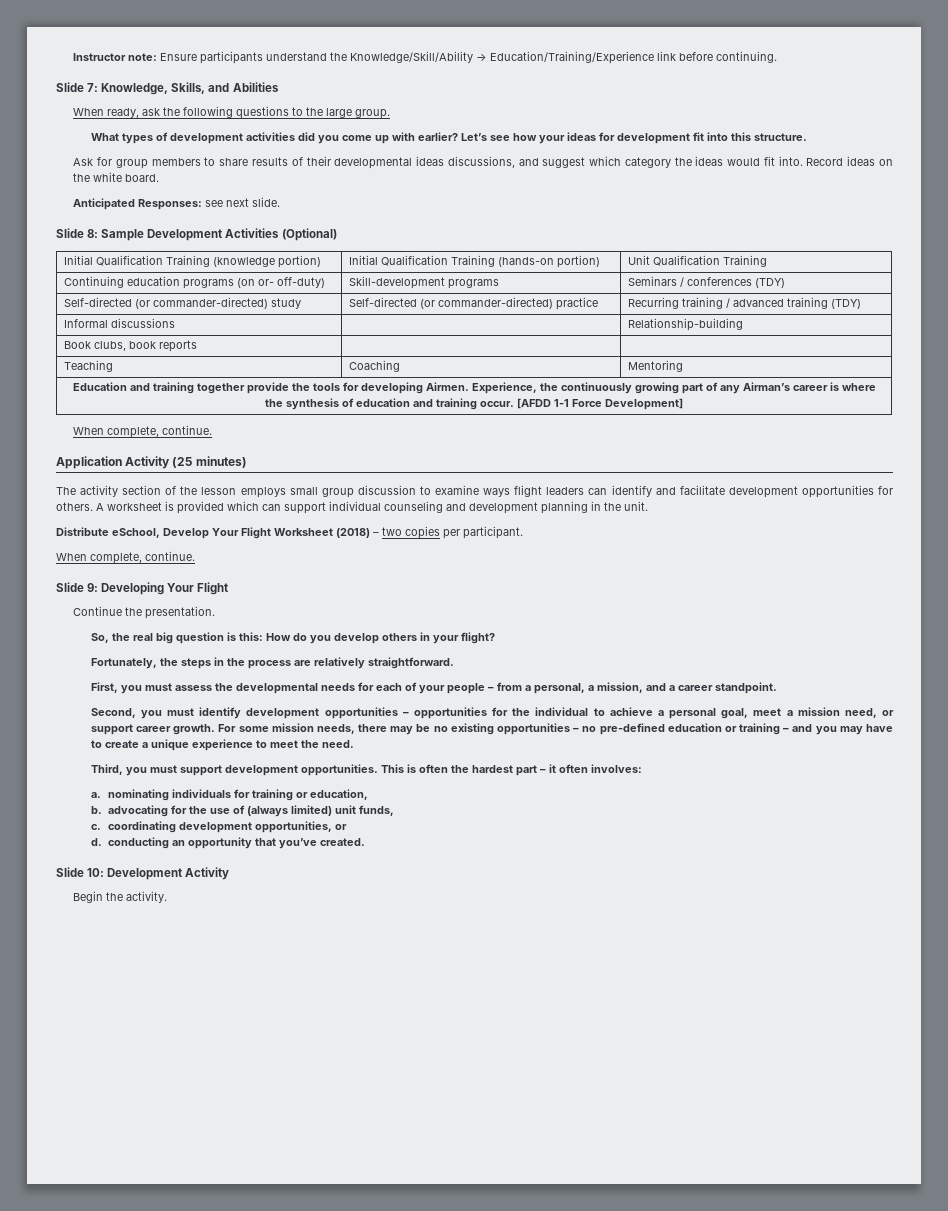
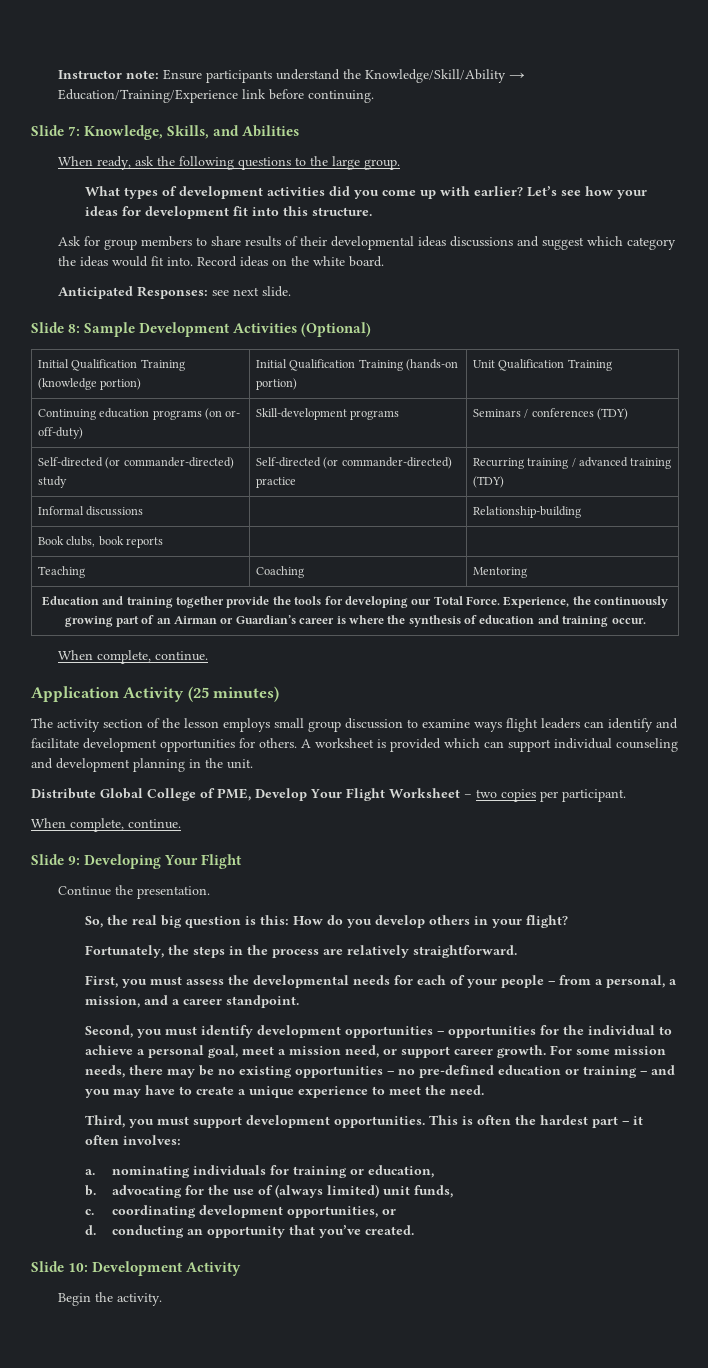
[447,156,515,168] discussions, -> [450,236,514,247] discussions
[425,382,469,391] Airmen. -> [411,596,500,605] our Total Force.
[719,382,790,394] any Airman’s -> [156,615,296,624] an Airman or Guardian’s
[517,398,683,410] [AFDD 1-1 Force Development] -> (646, 621) none
[112,528,160,538] eSchool, -> [100,788,251,801] Global College of PME,
[336,528,370,538] (2018) -> (460, 793) none

